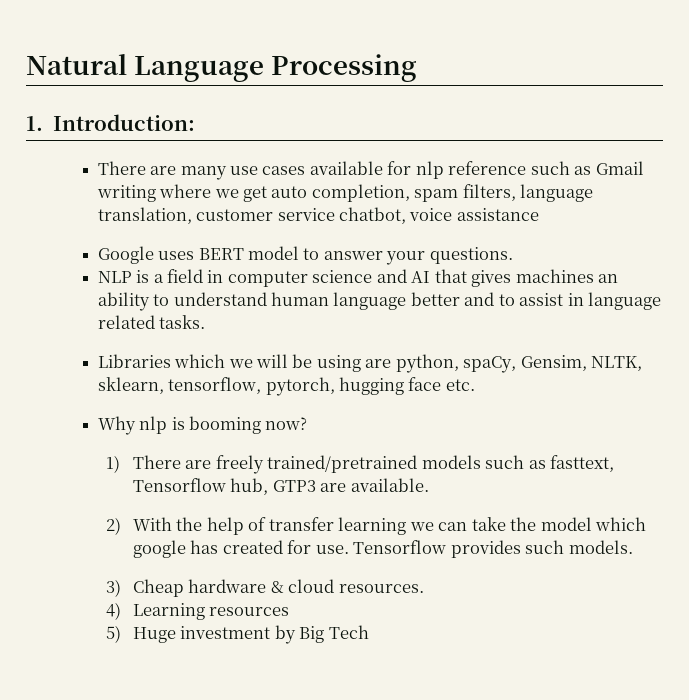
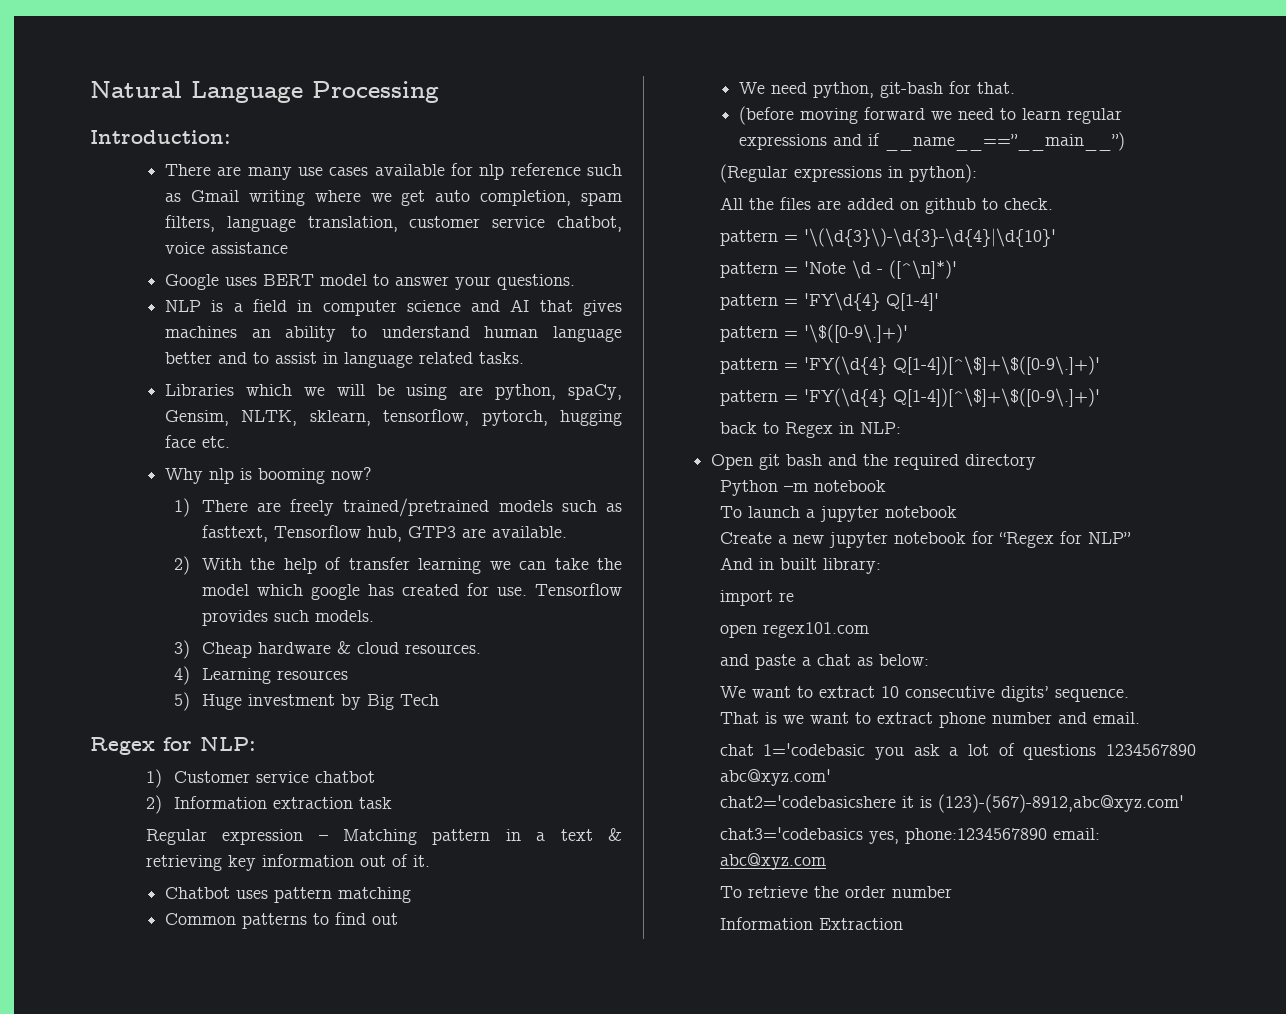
[26,116,43,131] 1. -> (439, 92) none
(369, 632) none -> [90,736,256,755] [145,769,375,788] [145,795,392,814] [145,828,622,845] [145,854,430,871] [164,887,411,903] [164,912,398,929] [738,81,1015,98] [738,106,1122,125] [738,132,1125,151] [719,164,977,183] [719,197,1053,214] [719,228,1056,247] [719,260,957,279] [719,292,939,311] [719,324,908,343] [719,356,1100,375] [719,388,1100,407] [719,422,901,438] [711,454,1037,470] [719,480,886,496] [719,506,957,522] [719,531,1131,548] [719,557,881,574] [719,590,794,606] [719,622,869,638] [719,654,929,670] [719,686,1129,702] [719,712,1140,728] [719,743,1196,760] [719,769,831,786] [719,794,1184,813] [719,827,1100,844] [719,853,826,870] [719,886,952,898] [719,917,903,930] // Regex for NLP: // 1) Customer service chatbot // 2) Information extraction task // Regular expression – Matching pattern in a text & retrieving key information out of it. // Chatbot uses pattern matching // Common patterns to find out // We need python, git-bash for that. // (before moving forward we need to learn regular expressions and if __name__==”__main__”) // (Regular expressions in python): // All the files are added on github to check. // pattern = '\(\d{3}\)-\d{3}-\d{4}|\d{10}' // pattern = 'Note \d - ([^\n]*)' // pattern = 'FY\d{4} Q[1-4]' // pattern = '\$([0-9\.]+)' // pattern = 'FY(\d{4} Q[1-4])[^\$]+\$([0-9\.]+)' // pattern = 'FY(\d{4} Q[1-4])[^\$]+\$([0-9\.]+)' // back to Regex in NLP: // Open git bash and the required directory // Python –m notebook // To launch a jupyter notebook // Create a new jupyter notebook for “Regex for NLP” // And in built library: // import re // open regex101.com // and paste a chat as below: // We want to extract 10 consecutive digits’ sequence. // That is we want to extract phone number and email. // chat 1='codebasic you ask a lot of questions 1234567890 abc@xyz.com' // chat2='codebasicshere it is (123)-(567)-8912,abc@xyz.com' // chat3='codebasics yes, phone:1234567890 email: abc@xyz.com // To retrieve the order number // Information Extraction

